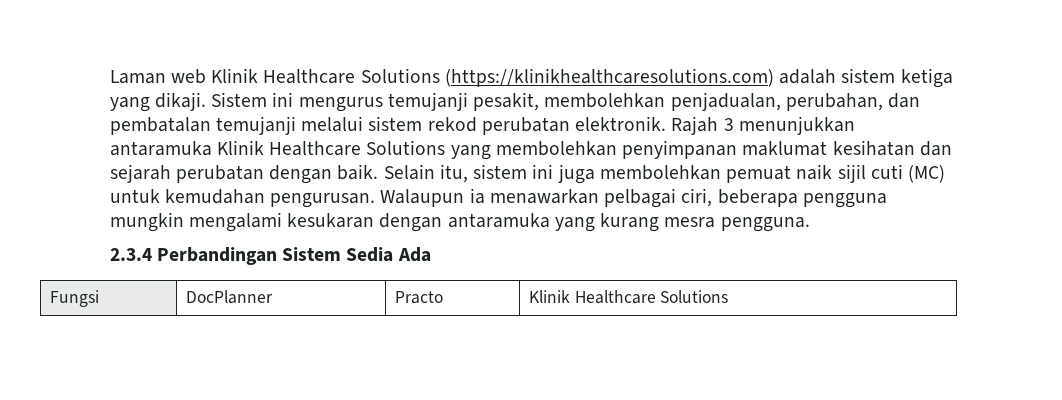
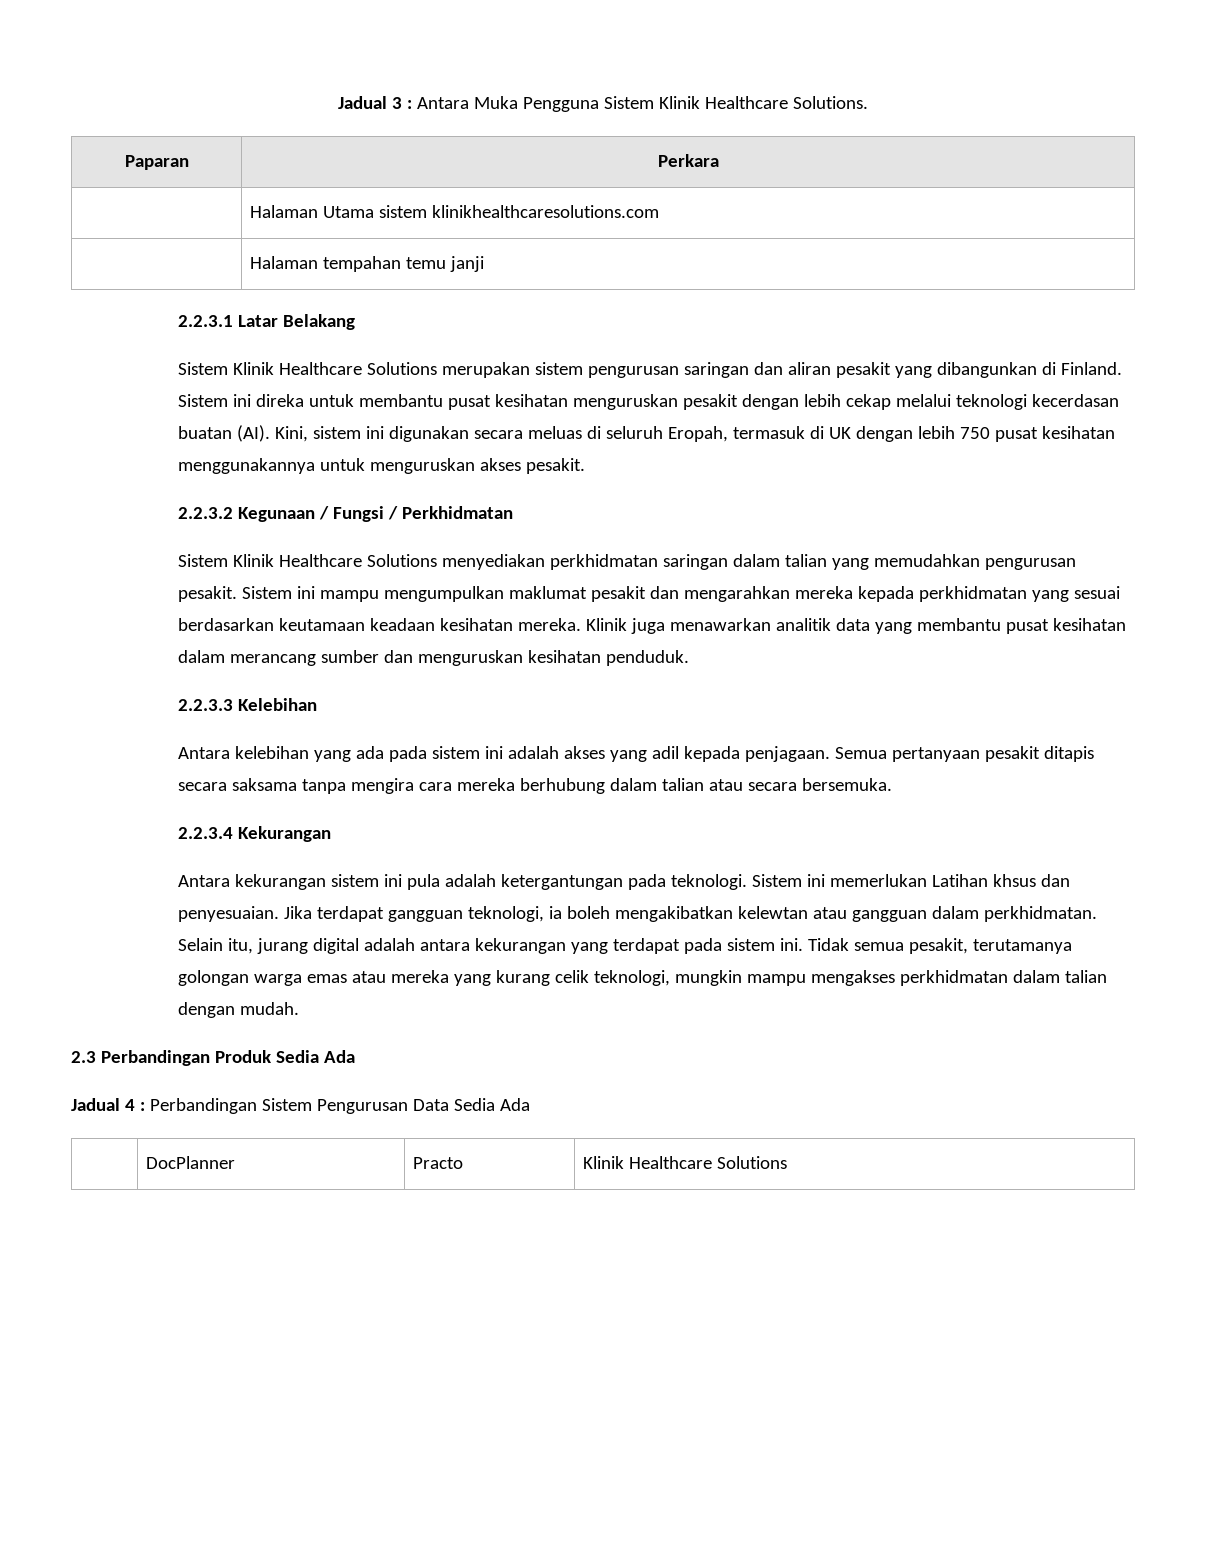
[109,68,953,88] [109,92,921,112] [109,116,855,135] [109,140,952,160] [109,164,946,184] [109,188,887,208] [109,212,810,232] [109,247,431,265] [49,290,99,307] Laman web Klinik Healthcare Solutions (https://klinikhealthcaresolutions.com) adalah sistem ketiga yang dikaji. Sistem ini mengurus temujanji pesakit, membolehkan penjadualan, perubahan, dan pembatalan temujanji melalui sistem rekod perubatan elektronik. Rajah 3 menunjukkan antaramuka Klinik Healthcare Solutions yang membolehkan penyimpanan maklumat kesihatan dan sejarah perubatan dengan baik. Selain itu, sistem ini juga membolehkan pemuat naik sijil cuti (MC) untuk kemudahan pengurusan. Walaupun ia menawarkan pelbagai ciri, beberapa pengguna mungkin mengalami kesukaran dengan antaramuka yang kurang mesra pengguna. // 2.3.4 Perbandingan Sistem Sedia Ada // Fungsi -> [338,96,868,112] [124,155,189,170] [657,154,719,167] [249,205,659,218] [249,256,484,272] [178,314,356,330] [178,362,1123,378] [178,394,1120,410] [178,425,1116,442] [178,458,586,474] [178,506,514,522] [178,554,1077,570] [178,586,1121,602] [178,618,1127,634] [178,650,690,666] [178,698,318,711] [178,746,1095,762] [178,778,893,794] [178,826,332,842] [178,874,1071,890] [178,906,1098,922] [178,938,1073,954] [178,970,1108,986] [178,1002,300,1018] [71,1050,355,1066] [71,1098,530,1114] Jadual 3 : Antara Muka Pengguna Sistem Klinik Healthcare Solutions. // Paparan | Perkara // | Halaman Utama sistem klinikhealthcaresolutions.com // | Halaman tempahan temu janji // 2.2.3.1 Latar Belakang // Sistem Klinik Healthcare Solutions merupakan sistem pengurusan saringan dan aliran pesakit yang dibangunkan di Finland. Sistem ini direka untuk membantu pusat kesihatan menguruskan pesakit dengan lebih cekap melalui teknologi kecerdasan buatan (AI). Kini, sistem ini digunakan secara meluas di seluruh Eropah, termasuk di UK dengan lebih 750 pusat kesihatan menggunakannya untuk menguruskan akses pesakit. // 2.2.3.2 Kegunaan / Fungsi / Perkhidmatan // Sistem Klinik Healthcare Solutions menyediakan perkhidmatan saringan dalam talian yang memudahkan pengurusan pesakit. Sistem ini mampu mengumpulkan maklumat pesakit dan mengarahkan mereka kepada perkhidmatan yang sesuai berdasarkan keutamaan keadaan kesihatan mereka. Klinik juga menawarkan analitik data yang membantu pusat kesihatan dalam merancang sumber dan menguruskan kesihatan penduduk. // 2.2.3.3 Kelebihan // Antara kelebihan yang ada pada sistem ini adalah akses yang adil kepada penjagaan. Semua pertanyaan pesakit ditapis secara saksama tanpa mengira cara mereka berhubung dalam talian atau secara bersemuka. // 2.2.3.4 Kekurangan // Antara kekurangan sistem ini pula adalah ketergantungan pada teknologi. Sistem ini memerlukan Latihan khsus dan penyesuaian. Jika terdapat gangguan teknologi, ia boleh mengakibatkan kelewtan atau gangguan dalam perkhidmatan. Selain itu, jurang digital adalah antara kekurangan yang terdapat pada sistem ini. Tidak semua pesakit, terutamanya golongan warga emas atau mereka yang kurang celik teknologi, mungkin mampu mengakses perkhidmatan dalam talian dengan mudah. // 2.3 Perbandingan Produk Sedia Ada // Jadual 4 : Perbandingan Sistem Pengurusan Data Sedia Ada //

